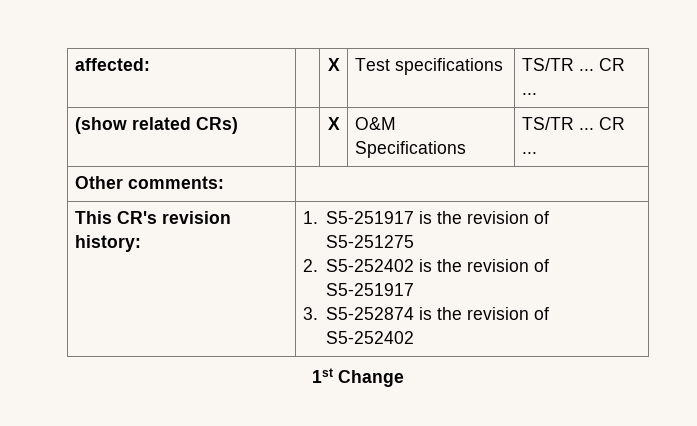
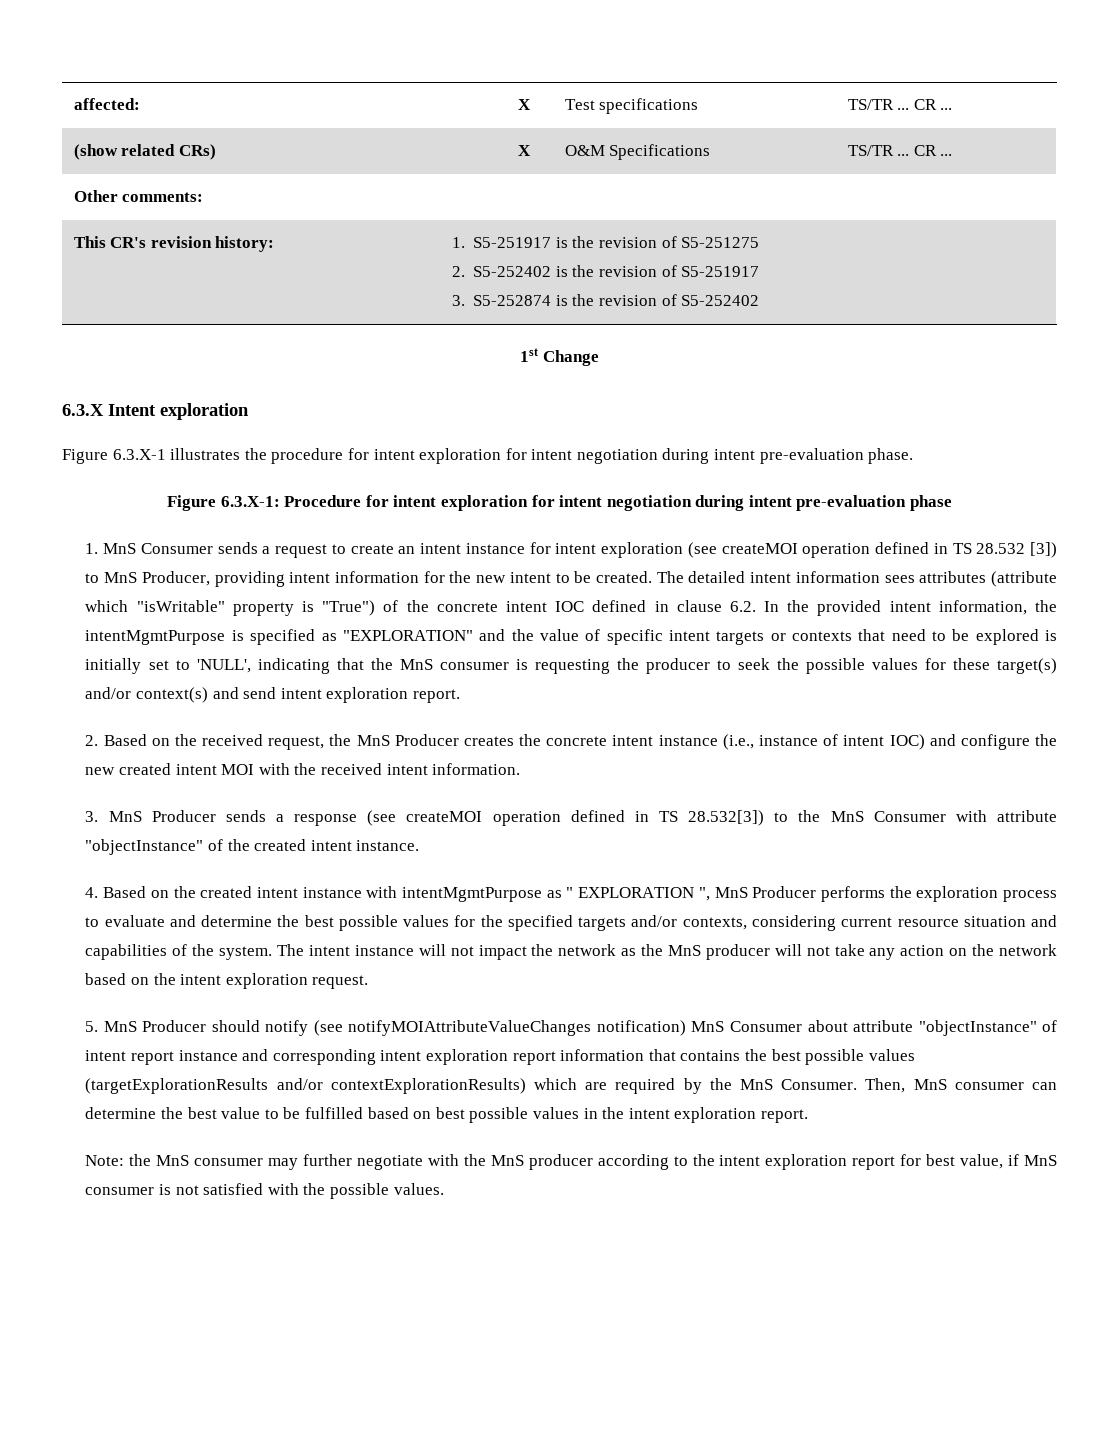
(404, 378) none -> [62,403,249,420] [62,448,914,464] [166,495,953,511] [85,542,1057,558] [85,571,1057,587] [85,600,1058,616] [85,629,1058,645] [85,658,1058,674] [85,687,461,703] [85,734,1058,750] [85,763,521,775] [85,810,1058,826] [85,839,420,855] [85,886,1058,902] [85,915,1057,931] [85,944,1057,960] [85,973,369,989] [85,1020,1057,1036] [85,1049,915,1065] [85,1078,1057,1094] [85,1107,808,1123] [85,1154,1057,1170] [85,1183,444,1199] // 6.3.X Intent exploration // Figure 6.3.X-1 illustrates the procedure for intent exploration for intent negotiation during intent pre-evaluation phase. // Figure 6.3.X-1: Procedure for intent exploration for intent negotiation during intent pre-evaluation phase // 1. MnS Consumer sends a request to create an intent instance for intent exploration (see createMOI operation defined in TS 28.532 [3]) to MnS Producer, providing intent information for the new intent to be created. The detailed intent information sees attributes (attribute which "isWritable" property is "True") of the concrete intent IOC defined in clause 6.2. In the provided intent information, the intentMgmtPurpose is specified as "EXPLORATION" and the value of specific intent targets or contexts that need to be explored is initially set to 'NULL', indicating that the MnS consumer is requesting the producer to seek the possible values for these target(s) and/or context(s) and send intent exploration report. // 2. Based on the received request, the MnS Producer creates the concrete intent instance (i.e., instance of intent IOC) and configure the new created intent MOI with the received intent information. // 3. MnS Producer sends a response (see createMOI operation defined in TS 28.532[3]) to the MnS Consumer with attribute "objectInstance" of the created intent instance. // 4. Based on the created intent instance with intentMgmtPurpose as " EXPLORATION ", MnS Producer performs the exploration process to evaluate and determine the best possible values for the specified targets and/or contexts, considering current resource situation and capabilities of the system. The intent instance will not impact the network as the MnS producer will not take any action on the network based on the intent exploration request. // 5. MnS Producer should notify (see notifyMOIAttributeValueChanges notification) MnS Consumer about attribute "objectInstance" of intent report instance and corresponding intent exploration report information that contains the best possible values (targetExplorationResults and/or contextExplorationResults) which are required by the MnS Consumer. Then, MnS consumer can determine the best value to be fulfilled based on best possible values in the intent exploration report. // Note: the MnS consumer may further negotiate with the MnS producer according to the intent exploration report for best value, if MnS consumer is not satisfied with the possible values.

